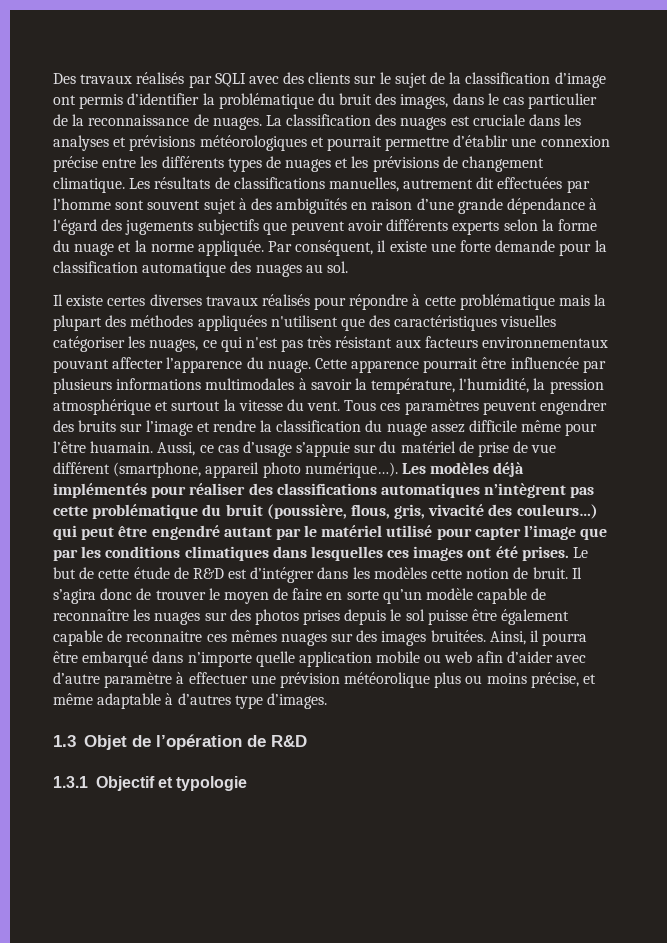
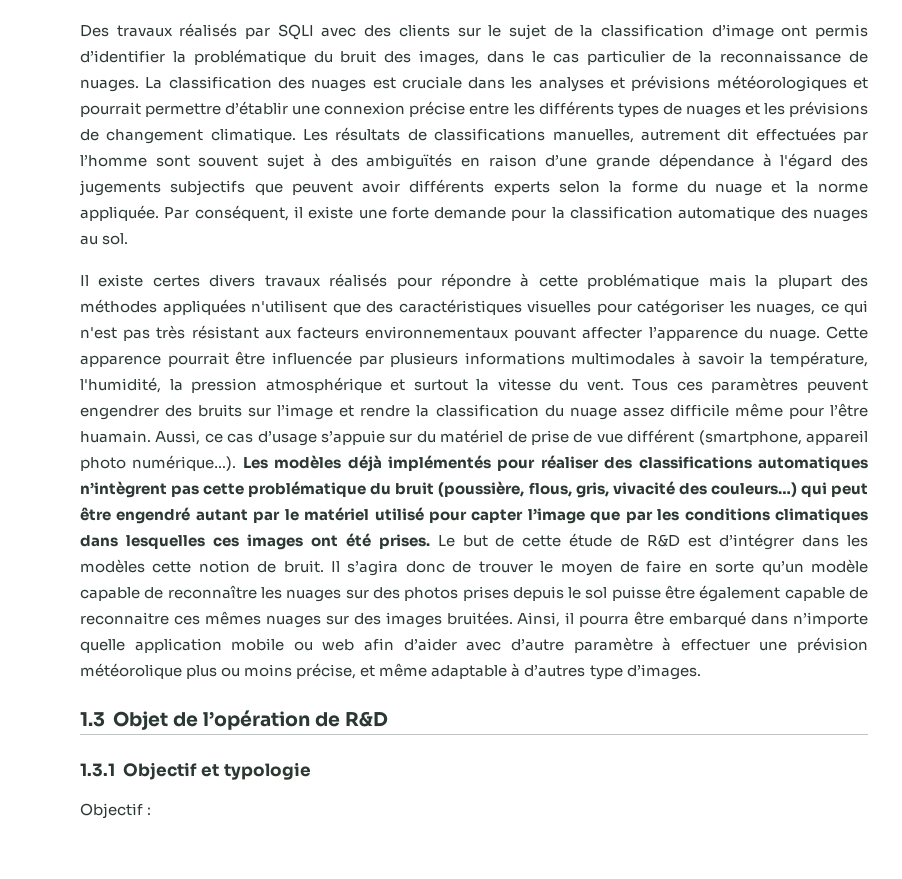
[149,294,202,306] diverses -> [209,274,256,287] divers
(557, 321) none -> [596,303,632,315] pour
(248, 783) none -> [80,803,152,819] // Objectif :

